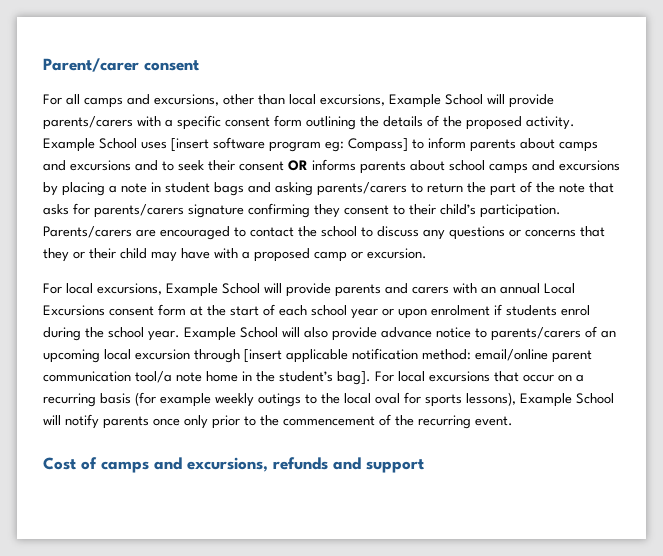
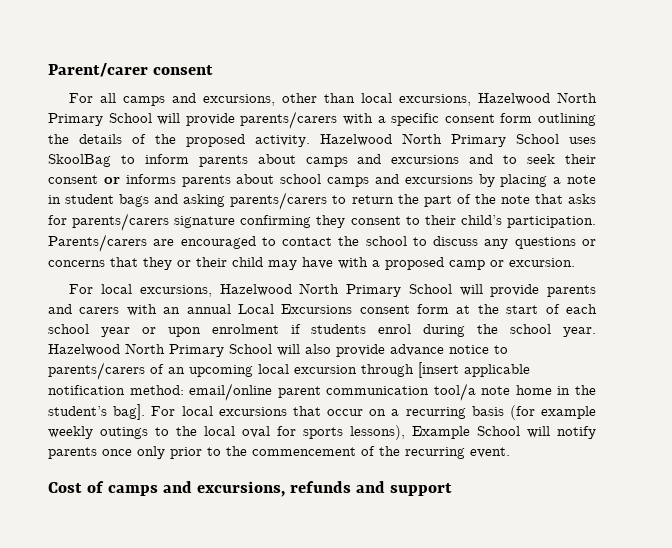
[389,94,441,108] Example -> [478,92,597,105] [48,113,103,126] Hazelwood North Primary
[43,137,408,152] Example School uses [insert software program eg: Compass] -> [320,133,596,147] [48,154,111,167] Hazelwood North Primary School uses SkoolBag
[288,160,308,171] OR -> [103,177,120,184] or
[166,283,218,297] Example -> [219,283,402,297] Hazelwood North Primary
[184,327,236,341] Example -> [48,343,224,357] Hazelwood North Primary

